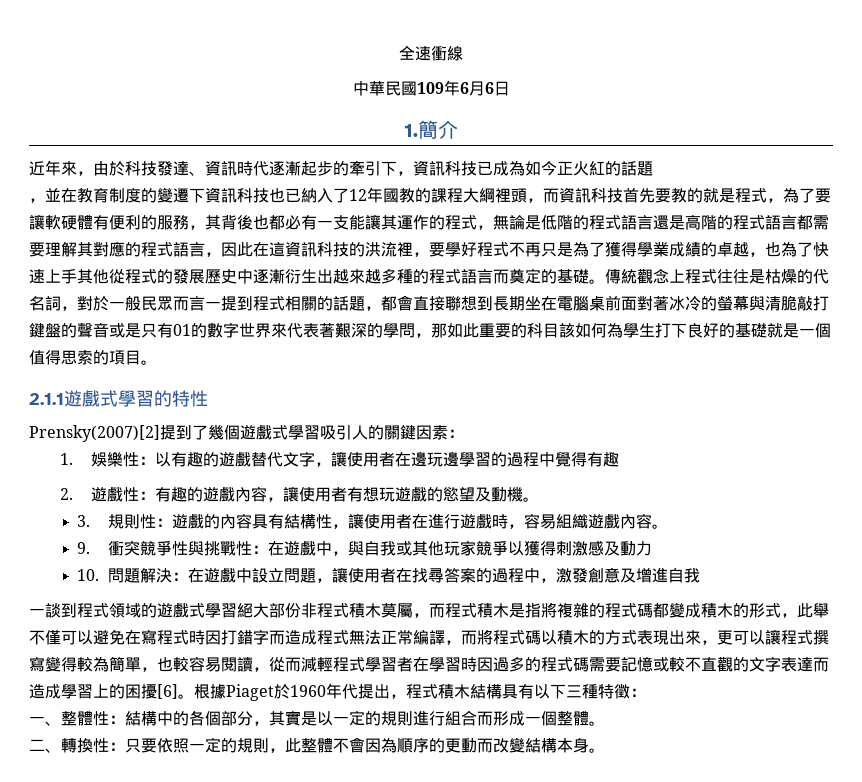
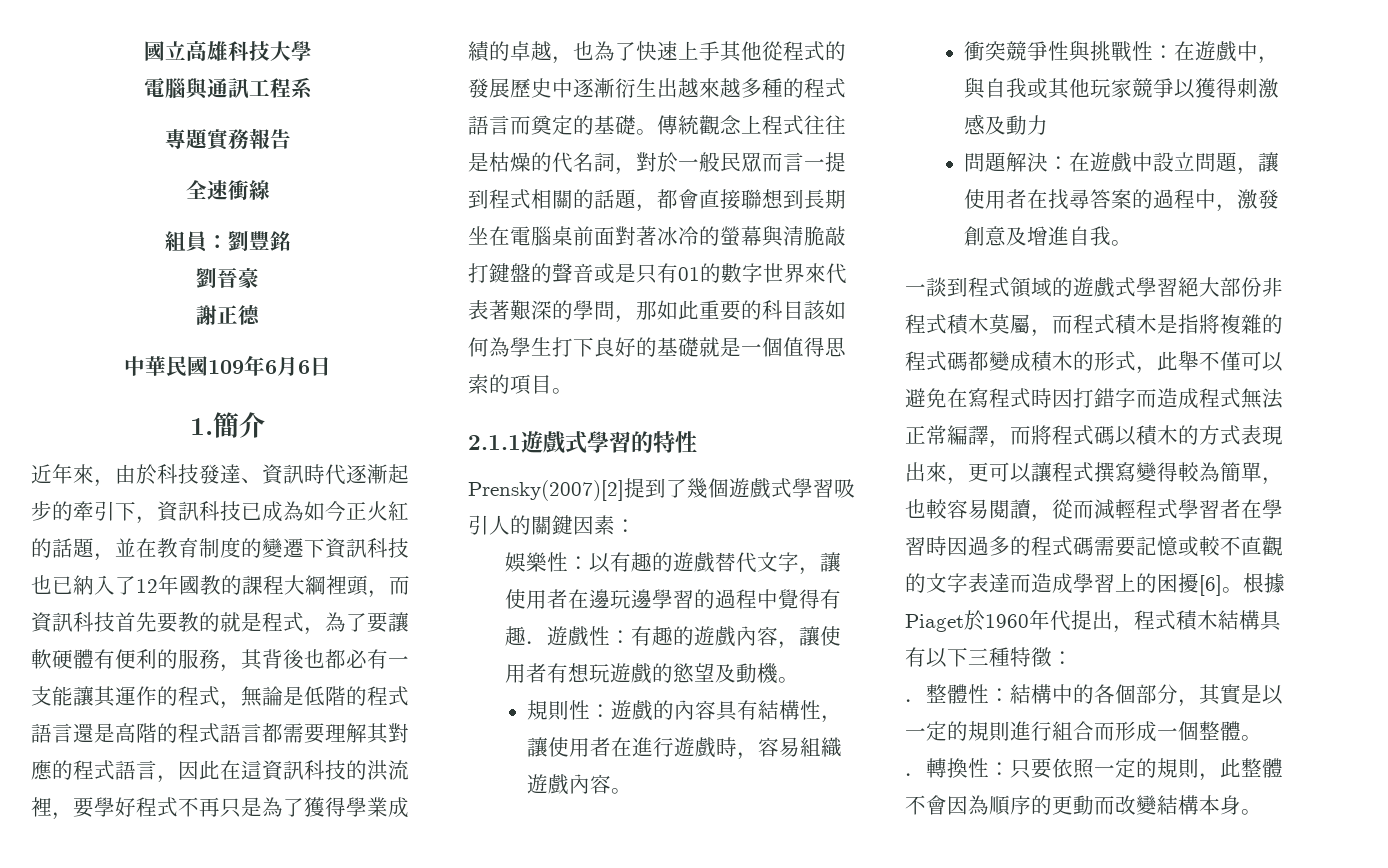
[399,45,463,61] 全速衝線 -> [143,41,312,61] [143,77,312,100] [164,128,291,151] [185,180,270,200] [164,230,291,252] [196,267,259,288] [196,304,260,325] 國立高雄科技大學 // 電腦與通訊工程系 // 專題實務報告 // 全速衝線 // 組員：劉豐銘 // 劉晉豪 // 謝正德
(653, 168) // -> (94, 548) none
[59,453,73,465] 1. -> (636, 526) none
[59,488,73,500] // 2. -> [525,641,547,644] ．
[77,515,91,527] 3. -> (799, 680) none
[77,542,91,554] 9. -> (633, 791) none
[77,569,100,581] 10. -> (1049, 125) none
(701, 575) none -> [1111,240,1133,246] 。
[29,717,61,726] 一、 -> [905,699,926,702] ．
[29,739,61,753] 二、 -> [905,773,926,776] ．

